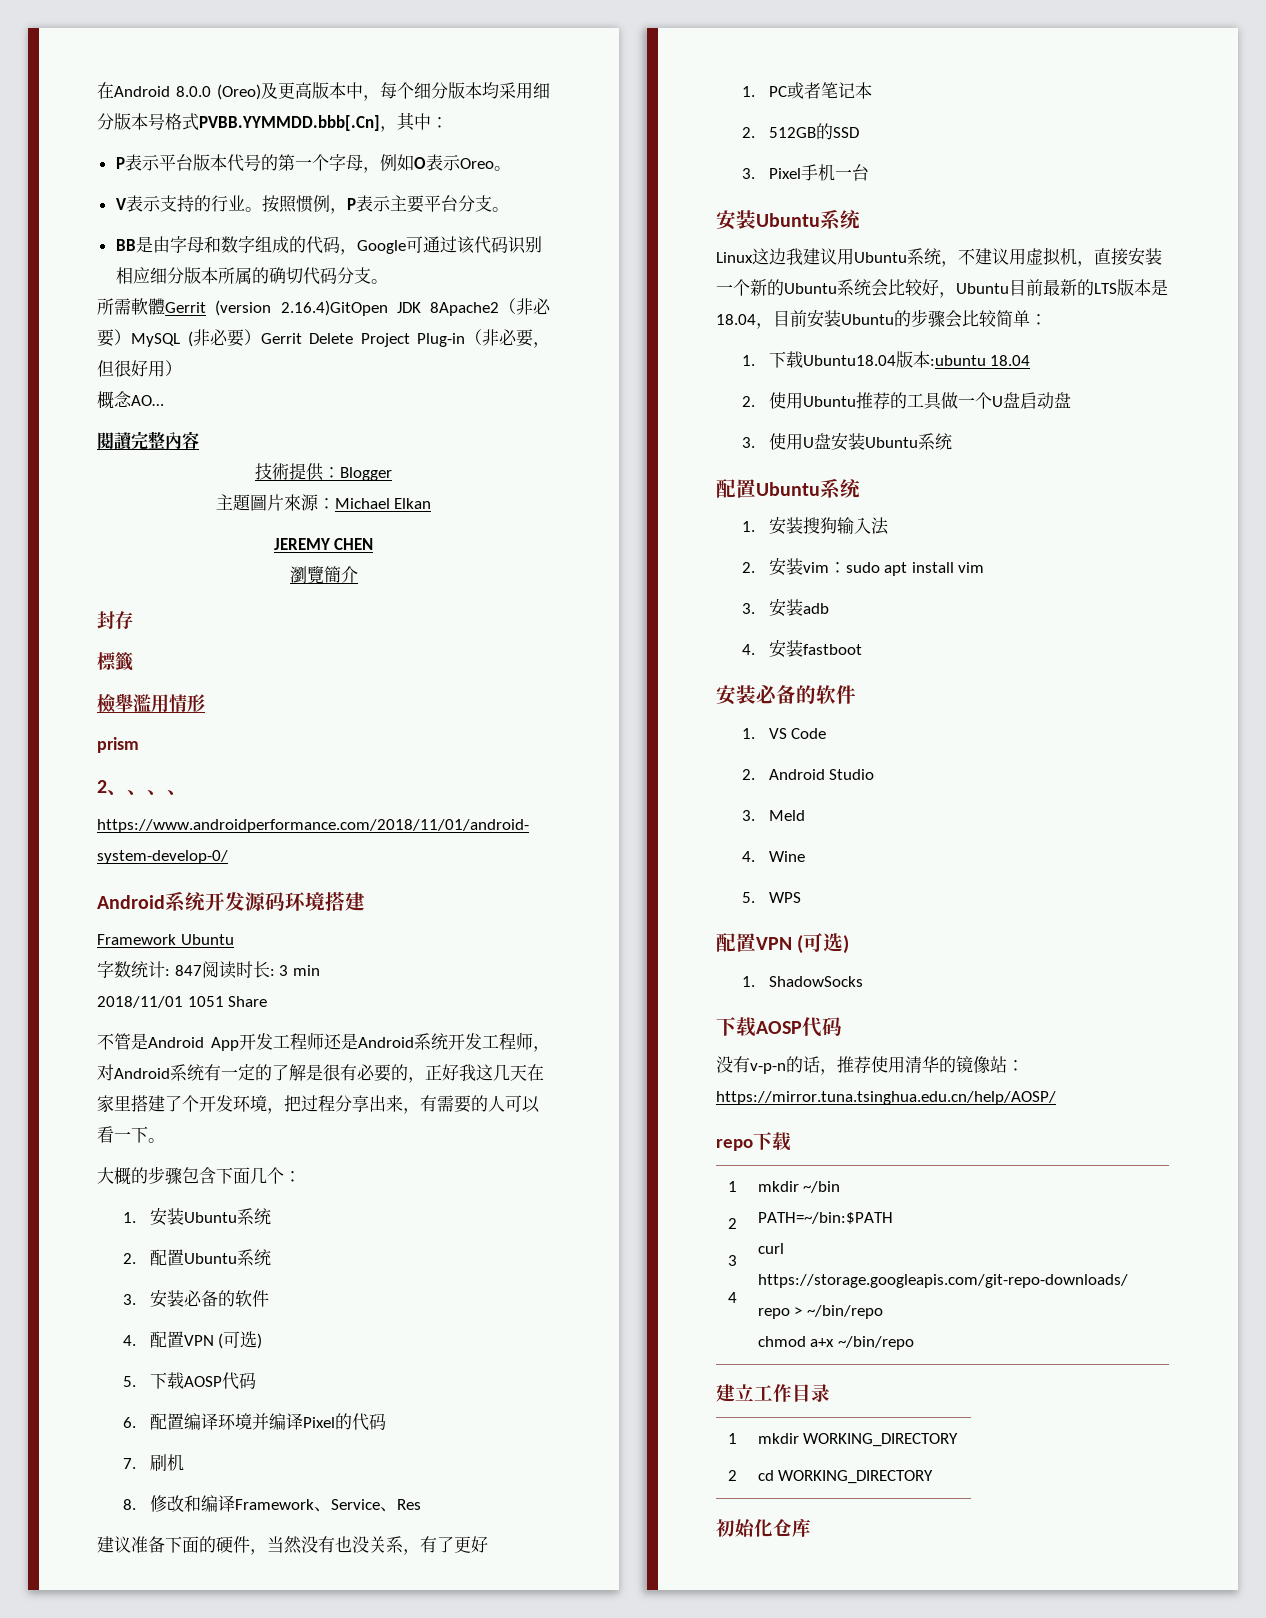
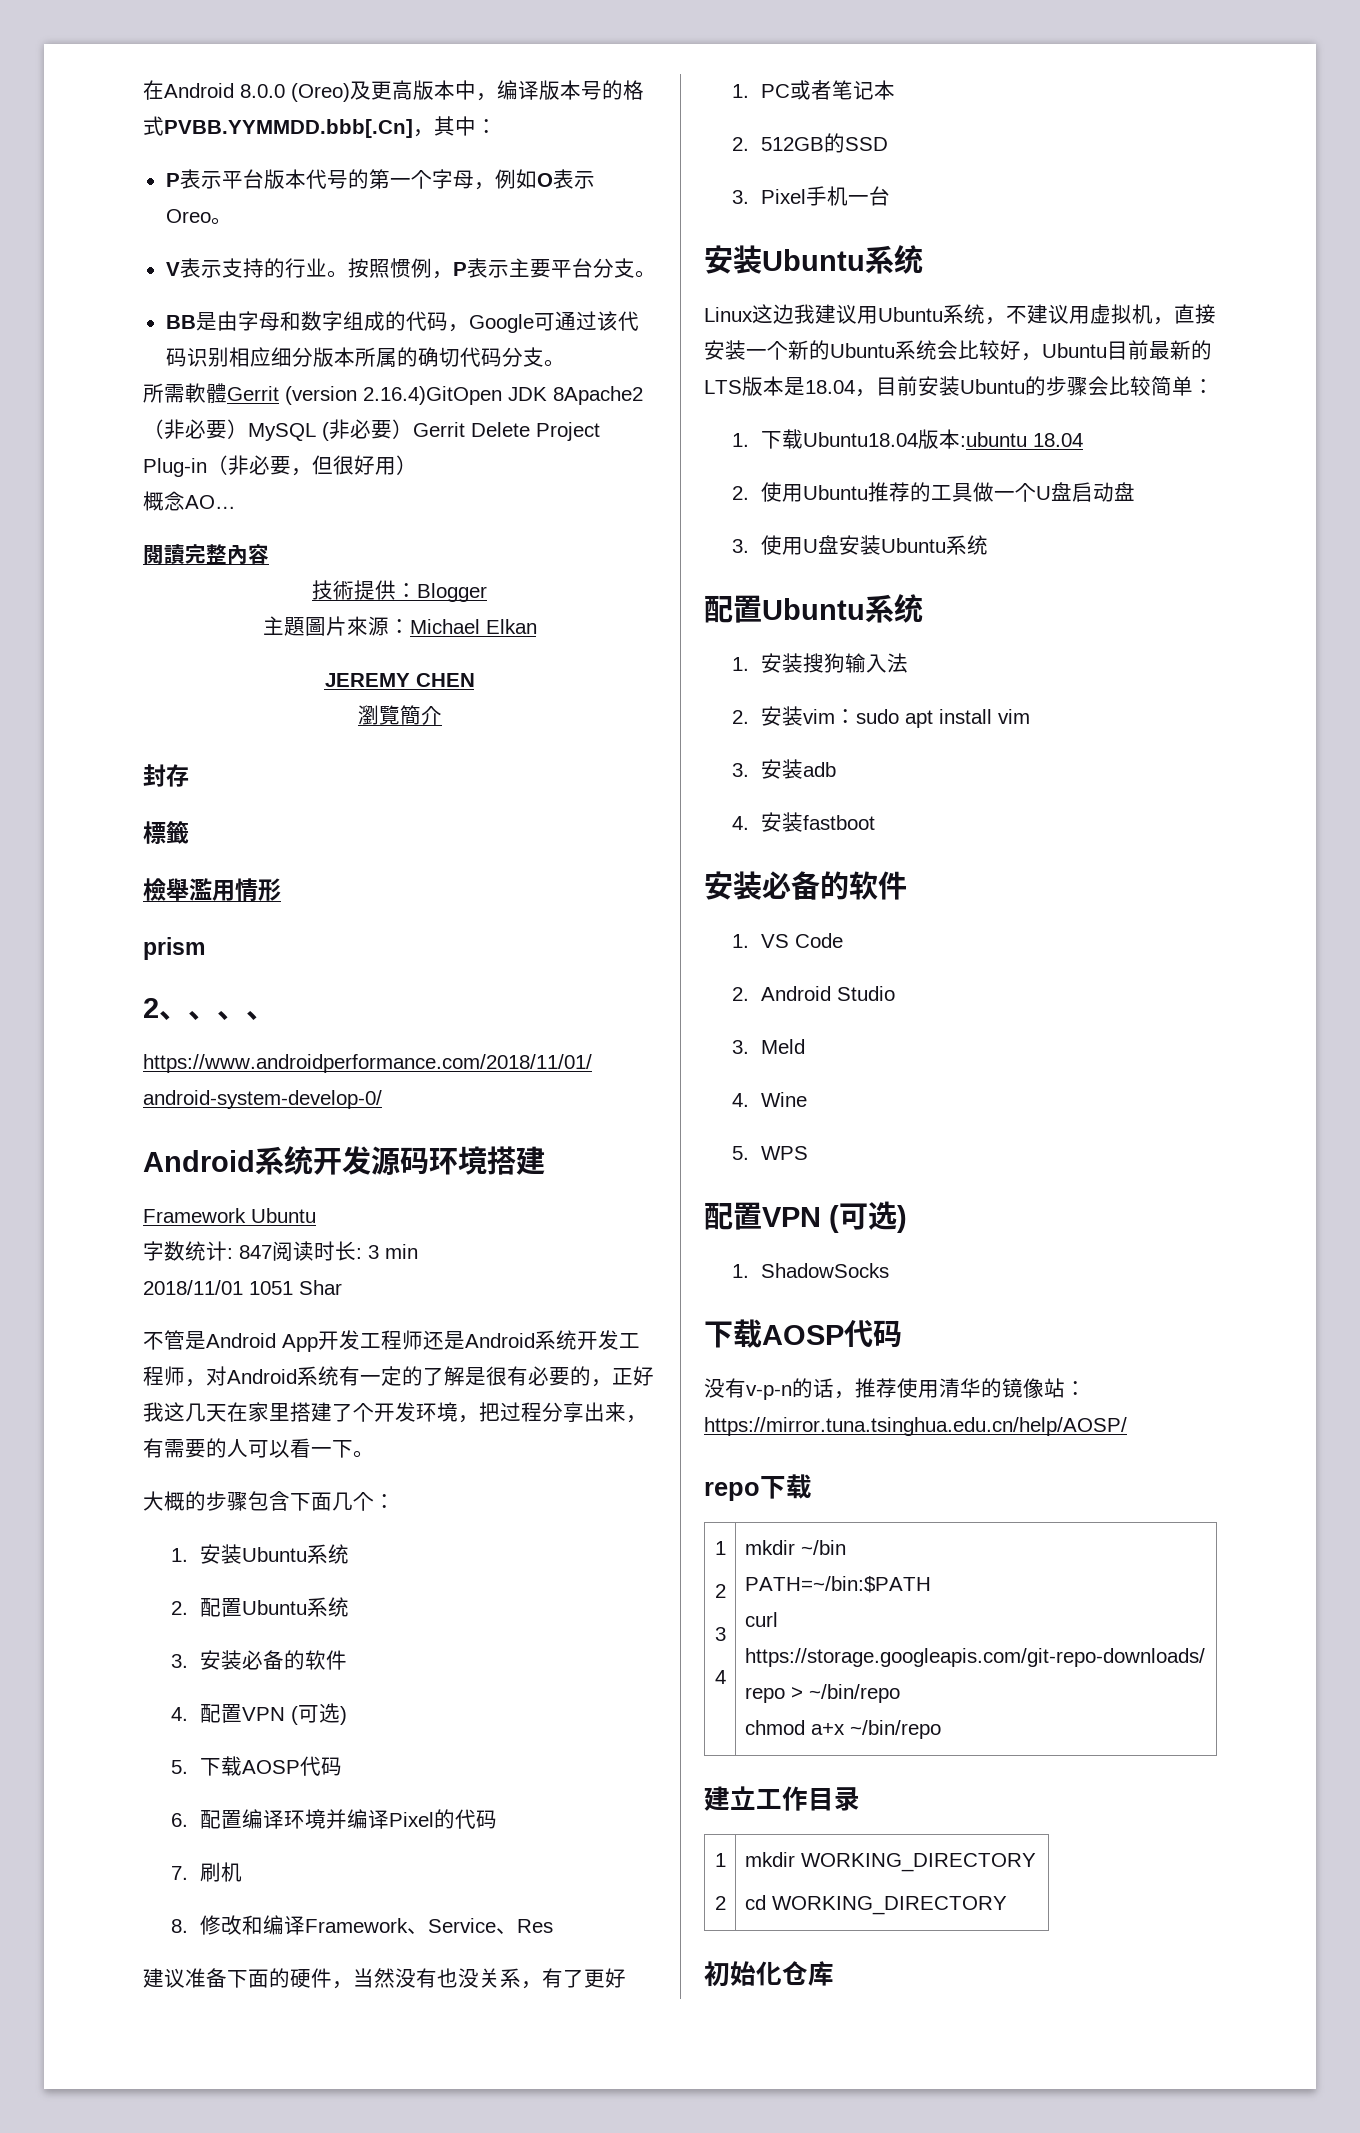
[380,82,550,99] [97,113,165,130] 每个细分版本均采用细分版本号 -> [497,80,623,100] 编译版本号的
[228,996,268,1007] Share -> [299,1280,342,1295] Shar

